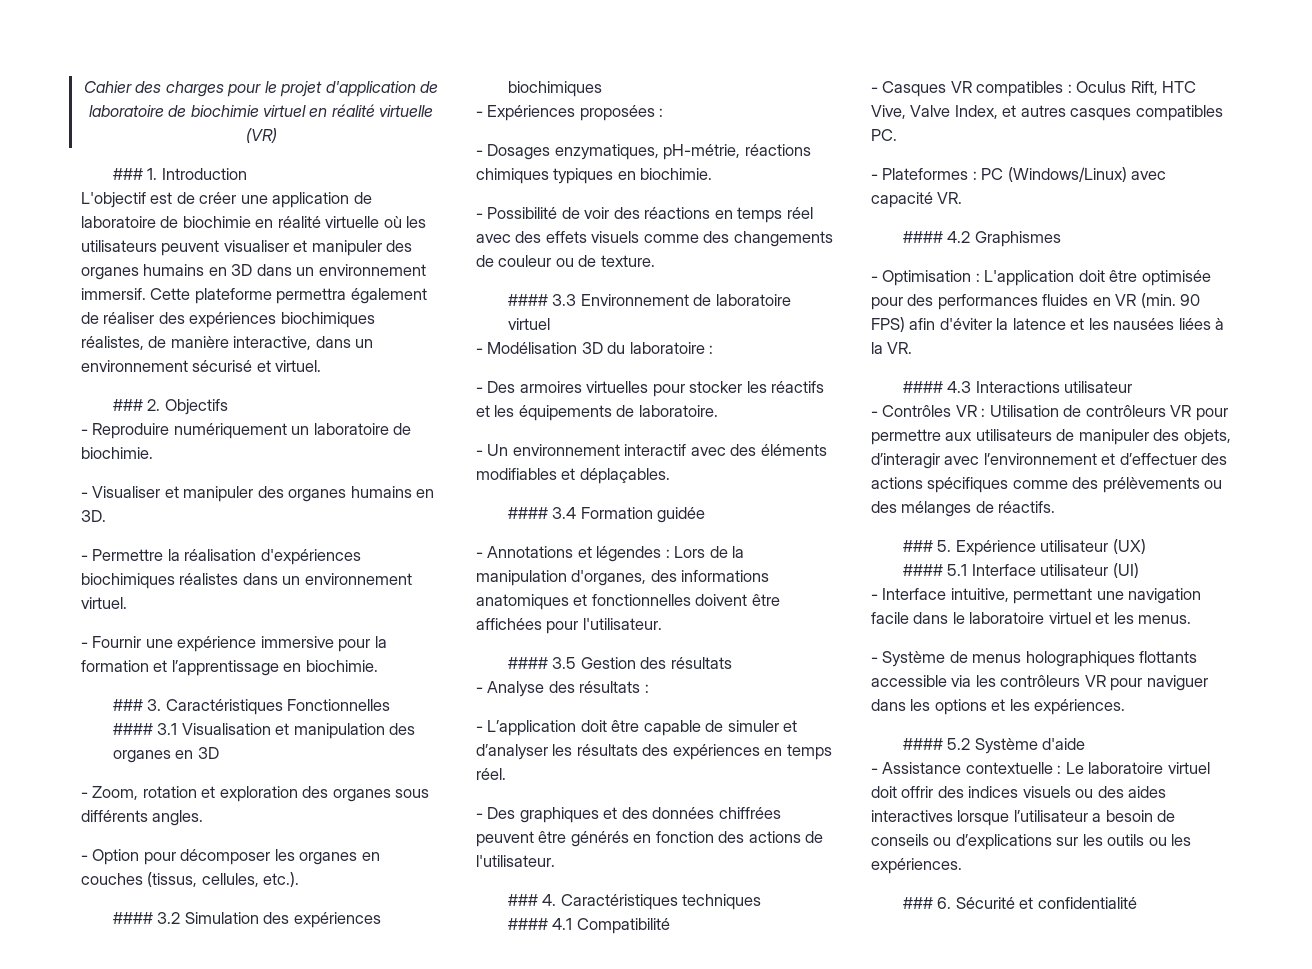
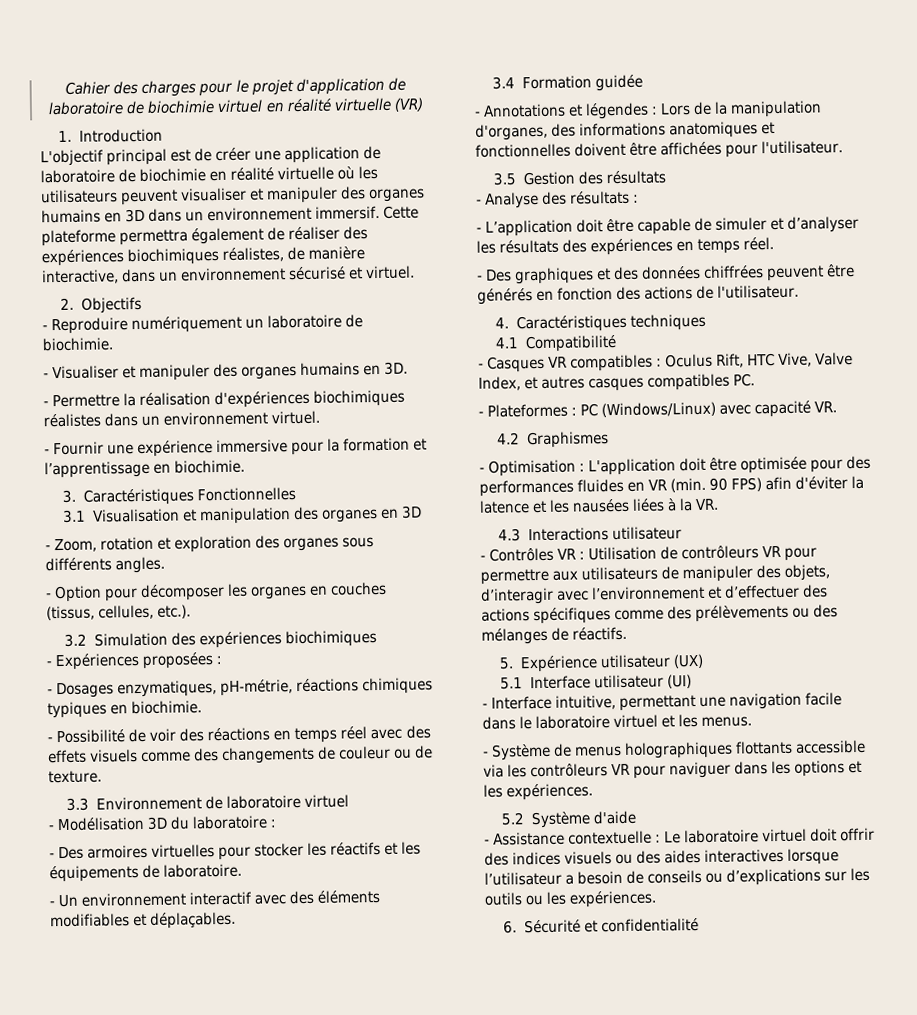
[112,168,143,180] ### -> (424, 104) none
(146, 200) none -> [106,148,168,166] principal
[112,399,143,411] ### -> (416, 272) none
[112,699,143,711] ### -> (246, 466) none
[112,723,153,735] #### -> (296, 494) none
[112,912,153,924] #### -> (192, 611) none
[507,294,548,306] #### -> (102, 777) none
[507,507,548,519] #### -> (237, 920) none
[507,657,548,669] #### -> (844, 147) none
[507,894,538,906] ### -> (800, 291) none
[507,918,548,930] #### -> (706, 322) none
[902,231,943,243] #### -> (838, 407) none
[902,381,943,393] #### -> (720, 504) none
[902,540,933,552] ### -> (628, 633) none
[902,564,943,576] #### -> (704, 661) none
[902,738,943,750] #### -> (594, 792) none
[902,897,933,909] ### -> (658, 899) none

